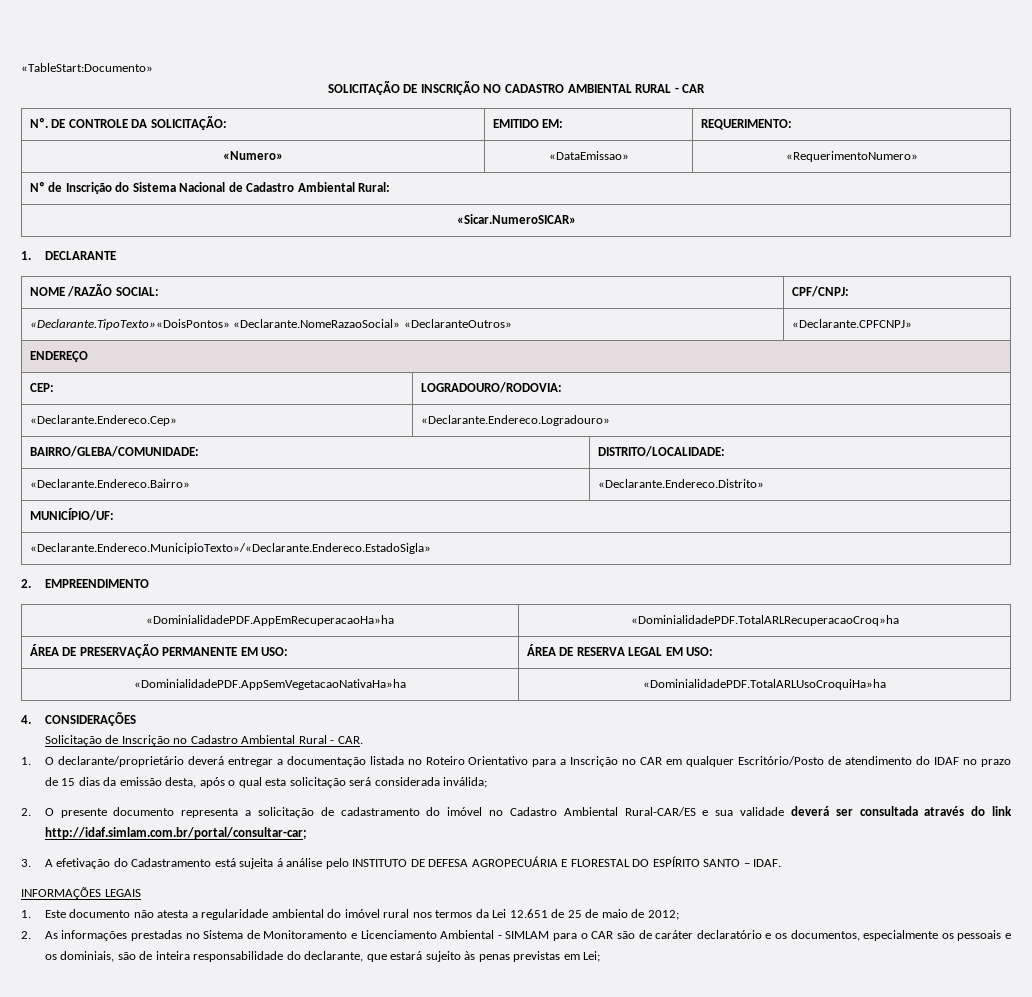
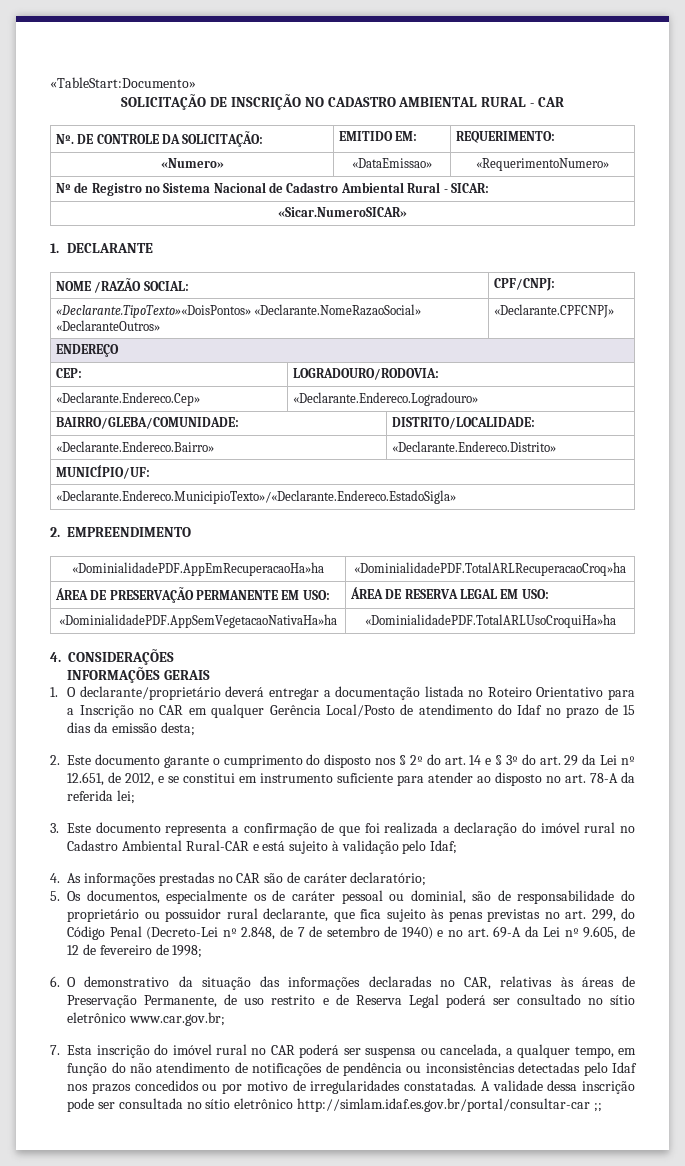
[65,182,130,194] Inscrição do -> [91,183,160,196] Registro no
[358,182,391,192] Rural: -> [407,182,489,193] Rural - SICAR:
[44,735,363,746] Solicitação de Inscrição no Cadastro Ambiental Rural - CAR. -> [67,667,210,683] INFORMAÇÕES GERAIS
[738,756,825,765] Escritório/Posto -> [269,704,395,717] Gerência Local/Posto
[934,757,960,765] IDAF -> [517,704,543,715] Idaf
[165,777,488,788] [21,806,1013,818] [44,827,307,839] [21,856,782,869] [21,887,141,899] [21,909,679,920] [21,930,1011,941] [44,951,190,962] desta, após o qual esta solicitação será considerada inválida; // 2. O presente documento representa a solicitação de cadastramento do imóvel no Cadastro Ambiental Rural-CAR/ES e sua validade deverá ser consultada através do link http://idaf.simlam.com.br/portal/consultar-car; // 3. A efetivação do Cadastramento está sujeita á análise pelo INSTITUTO DE DEFESA AGROPECUÁRIA E FLORESTAL DO ESPÍRITO SANTO – IDAF. // INFORMAÇÕES LEGAIS // 1. Este documento não atesta a regularidade ambiental do imóvel rural nos termos da Lei 12.651 de 25 de maio de 2012; // 2. As informações prestadas no Sistema de Monitoramento e Licenciamento Ambiental - SIMLAM para o CAR são de caráter declaratório e os documentos, especialmente os pessoais e os dominiais, são de inteira -> [160,722,195,736] [50,754,635,768] [67,772,635,786] [67,790,135,804] [50,822,635,836] [67,840,458,854] [50,872,427,886] [50,890,511,904] desta; // 2. Este documento garante o cumprimento do disposto nos § 2º do art. 14 e § 3º do art. 29 da Lei nº 12.651, de 2012, e se constitui em instrumento suficiente para atender ao disposto no art. 78-A da referida lei; // 3. Este documento representa a confirmação de que foi realizada a declaração do imóvel rural no Cadastro Ambiental Rural-CAR e está sujeito à validação pelo Idaf; // 4. As informações prestadas no CAR são de caráter declaratório; // 5. Os documentos, especialmente os de caráter pessoal ou dominial, são de
(301, 955) none -> [67,908,258,922] proprietário ou possuidor rural
[390,951,423,960] estará -> [360,909,382,919] fica
[563,951,601,962] em Lei; -> [544,908,635,922] [67,926,635,940] [67,944,203,958] [50,976,636,990] [67,994,635,1008] [67,1012,225,1026] [50,1044,636,1058] [67,1062,637,1076] [67,1080,636,1094] [67,1098,602,1112] no art. 299, do Código Penal (Decreto-Lei nº 2.848, de 7 de setembro de 1940) e no art. 69-A da Lei nº 9.605, de 12 de fevereiro de 1998; // 6. O demonstrativo da situação das informações declaradas no CAR, relativas às áreas de Preservação Permanente, de uso restrito e de Reserva Legal poderá ser consultado no sítio eletrônico www.car.gov.br; // 7. Esta inscrição do imóvel rural no CAR poderá ser suspensa ou cancelada, a qualquer tempo, em função do não atendimento de notificações de pendência ou inconsistências detectadas pelo Idaf nos prazos concedidos ou por motivo de irregularidades constatadas. A validade dessa inscrição pode ser consultada no sítio eletrônico http://simlam.idaf.es.gov.br/portal/consultar-car ;;

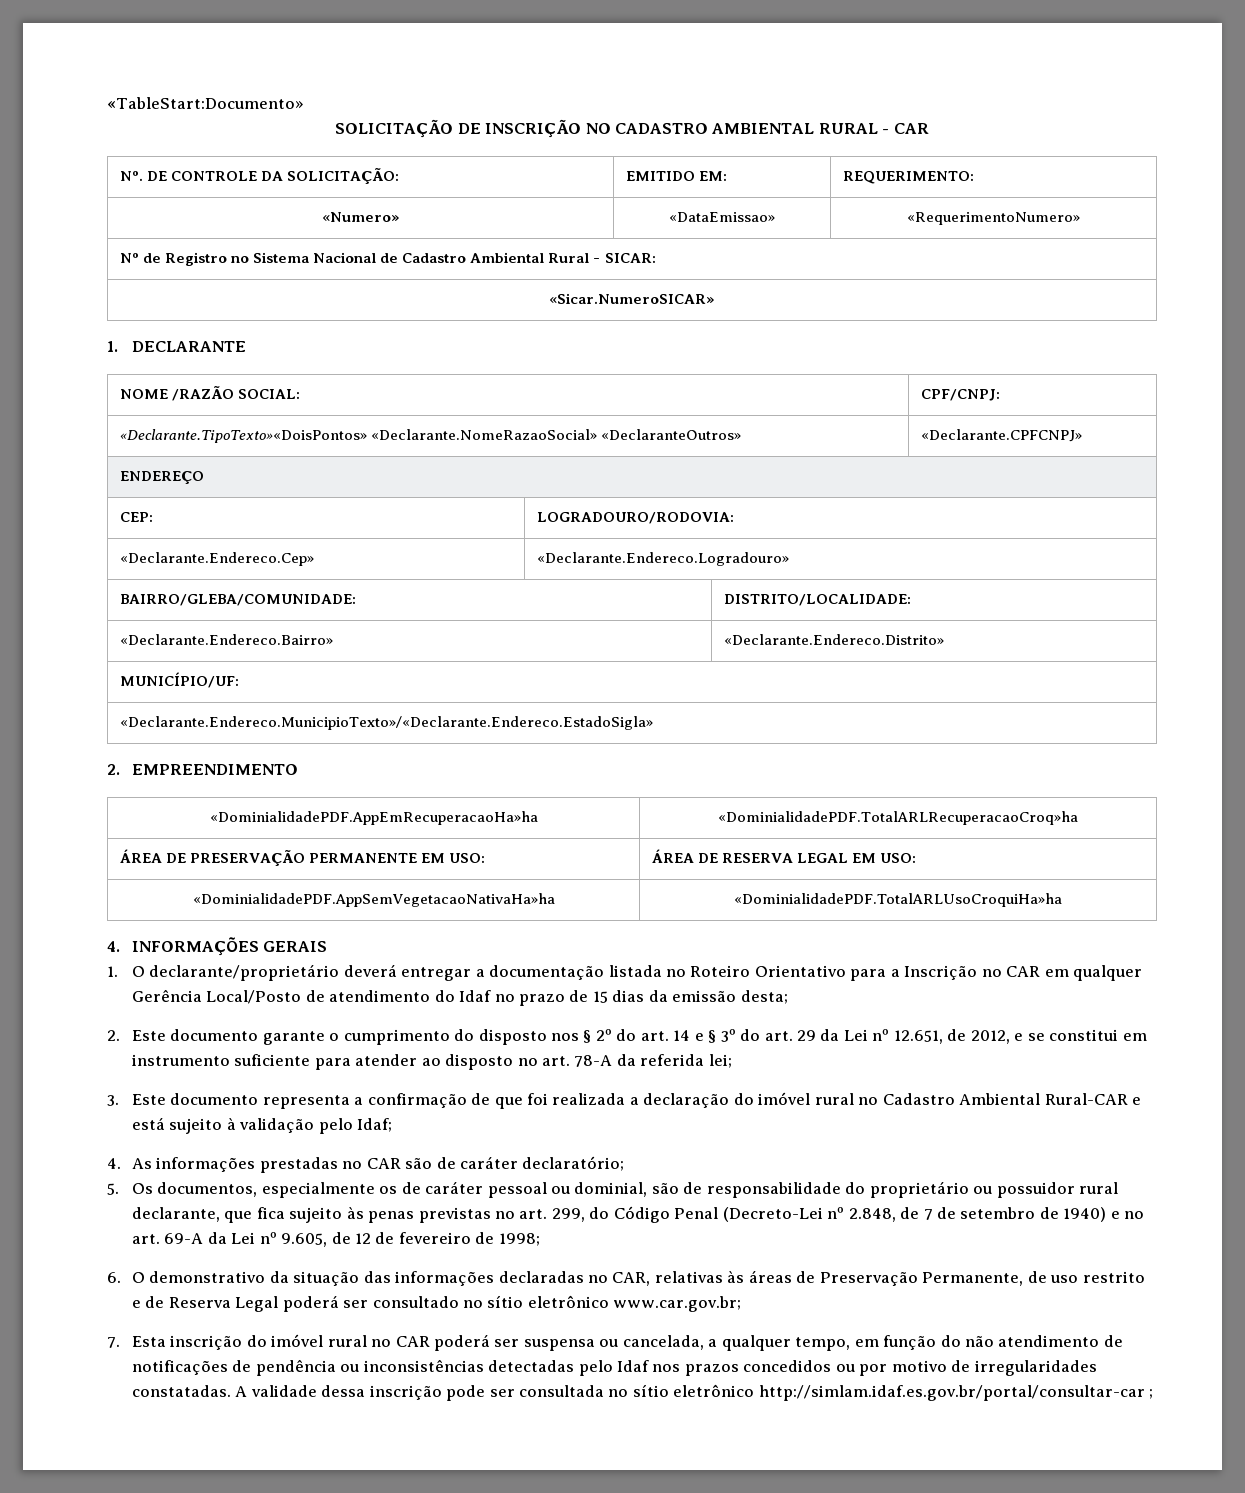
[68,649,174,665] CONSIDERAÇÕES // -> (120, 946) none
[593,1103,602,1112] ;; -> [1149,1389,1154,1399] ;

